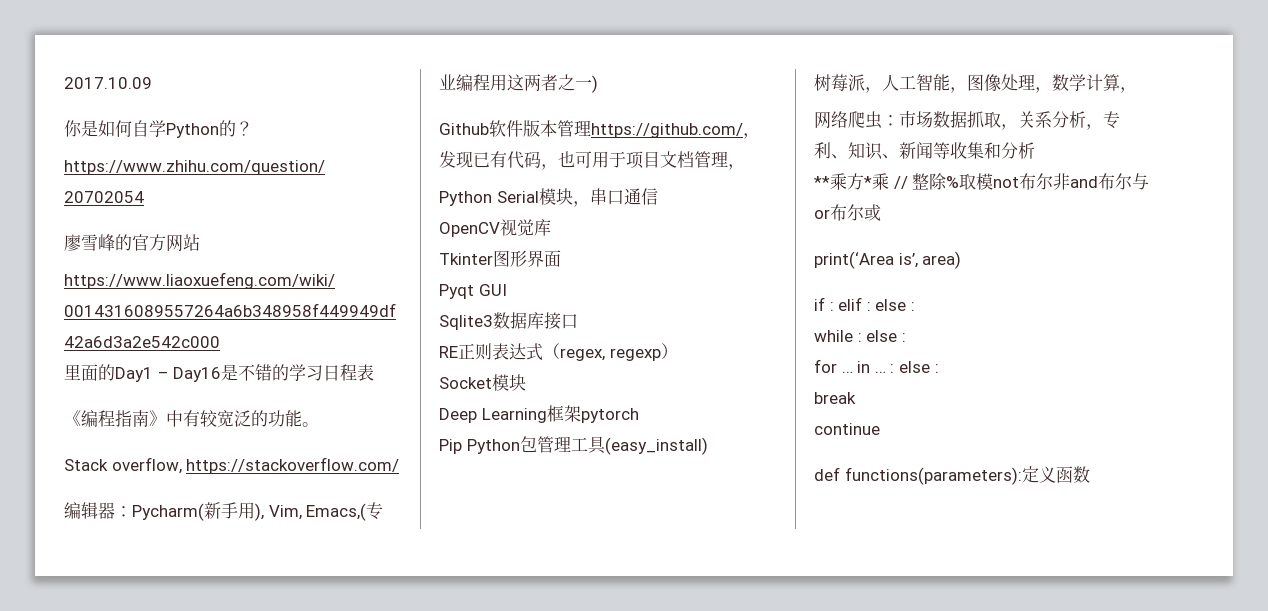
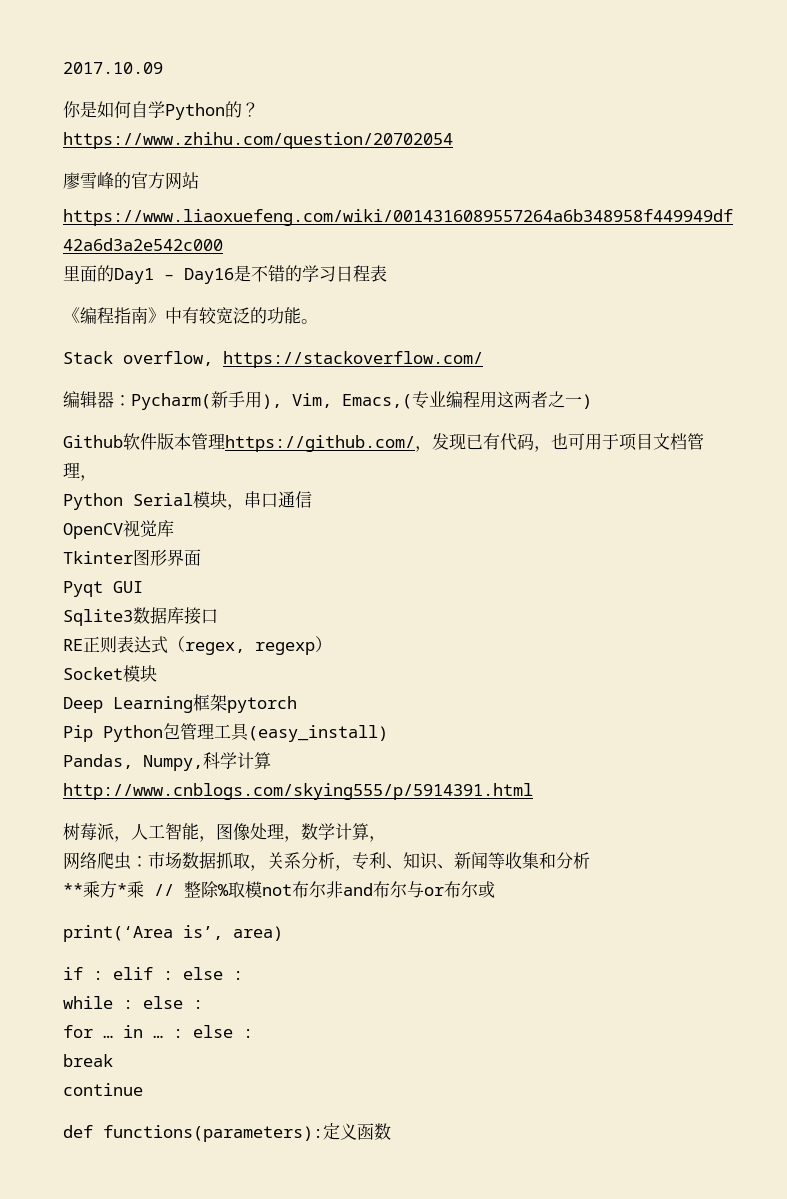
(708, 446) none -> [63,752,271,771] [63,783,533,800] // Pandas, Numpy,科学计算http://www.cnblogs.com/skying555/p/5914391.html

